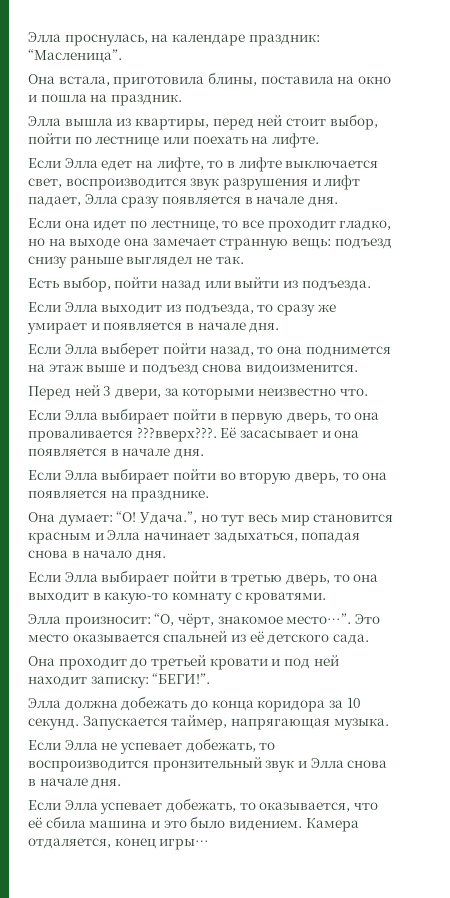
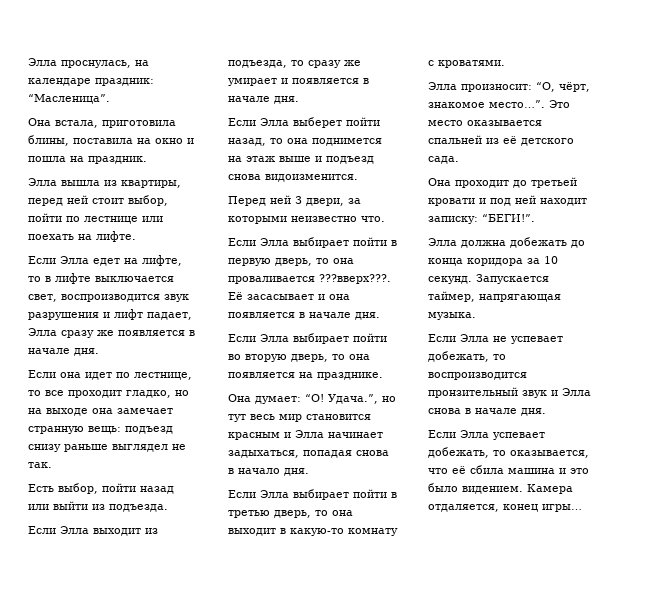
(160, 202) none -> [97,330,114,336] же

